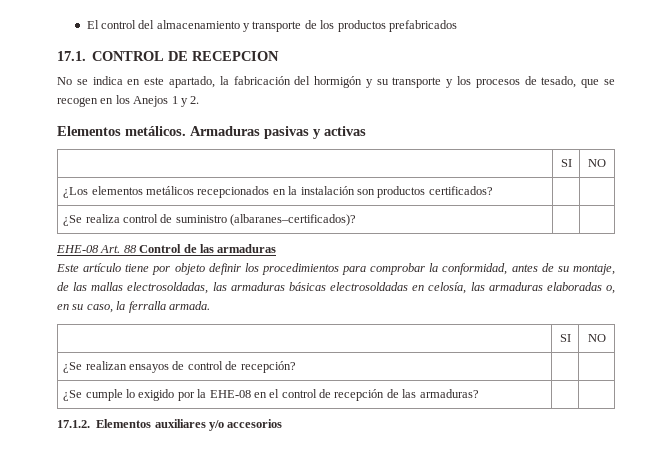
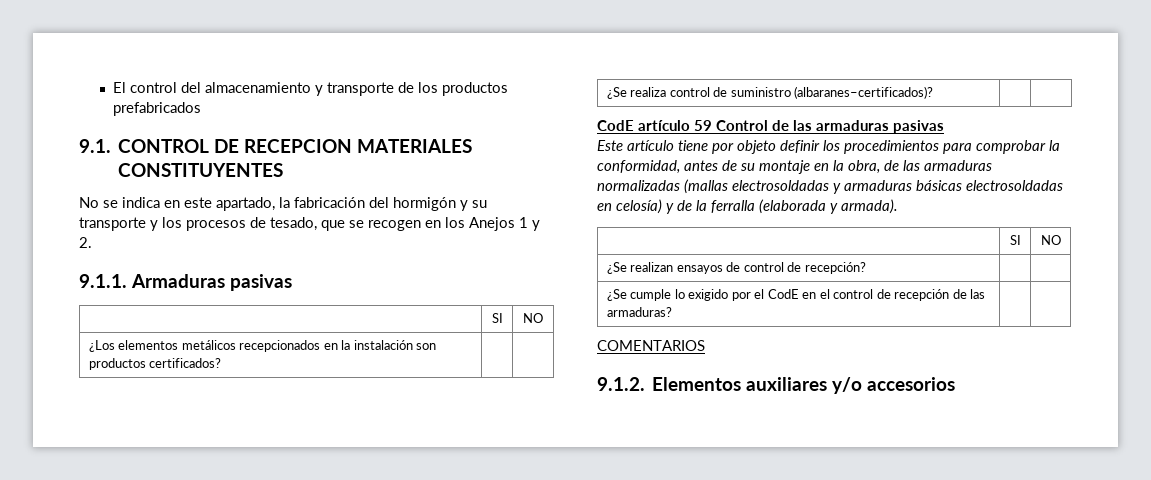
[57,51,86,61] 17.1. -> [79,139,111,153] 9.1.
(280, 56) none -> [357,139,473,153] [118,163,284,177] MATERIALES CONSTITUYENTES
[57,126,186,136] Elementos metálicos. -> [79,274,127,288] 9.1.1.
[313,126,366,139] y activas -> (292, 282) none
[56,245,137,253] EHE-08 Art. 88 -> [597,120,712,131] CodE artículo 59
(277, 248) none -> [893,120,944,134] pasivas
[572,264,615,275] [57,282,615,294] [57,301,210,313] montaje, de las mallas electrosoldadas, las armaduras básicas electrosoldadas en celosía, las armaduras elaboradas o, en su caso, la ferralla armada. -> [759,160,992,174] [597,179,1063,194] [597,199,898,214] montaje en la obra, de las armaduras normalizadas (mallas electrosoldadas y armaduras básicas electrosoldadas en celosía) y de la ferralla (elaborada y armada).
[197,389,251,398] la EHE-08 -> [754,289,799,299] el CodE
[57,420,90,428] 17.1.2. -> [597,340,705,351] [597,377,645,391] COMENTARIOS // 9.1.2.

